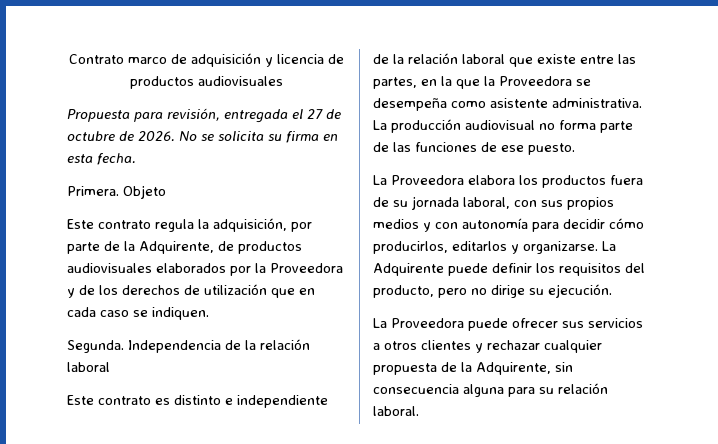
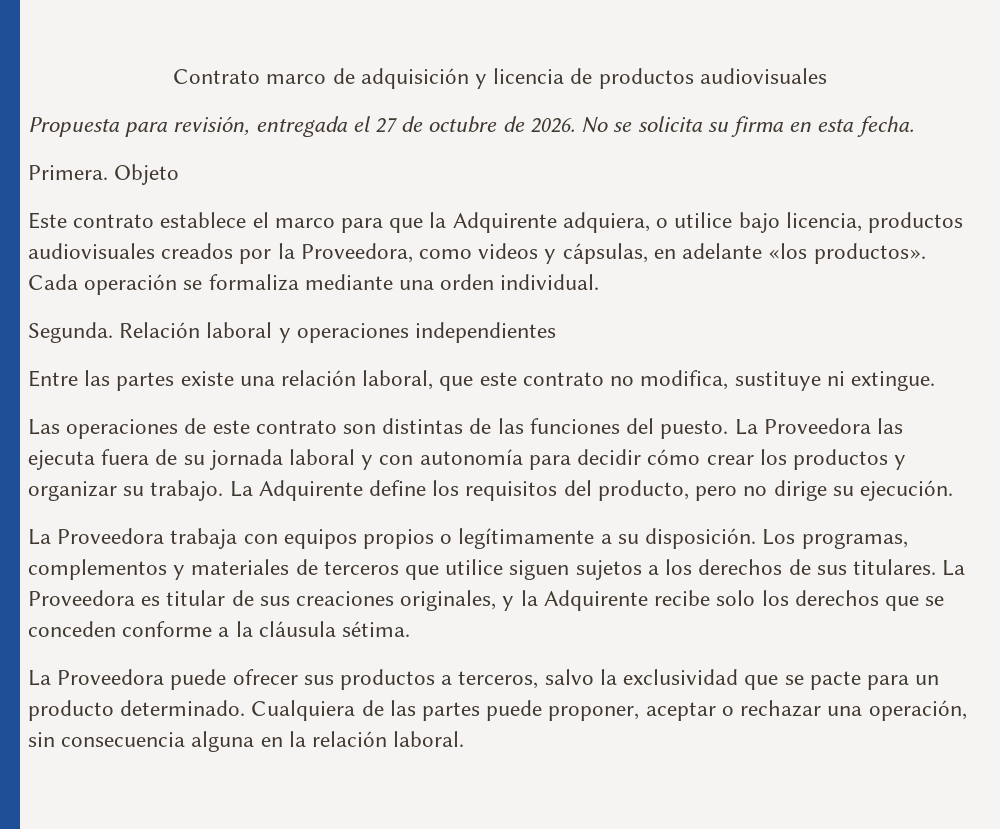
[155,218,312,232] [67,241,302,254] [67,263,226,273] regula la adquisición, por parte de la Adquirente, de productos audiovisuales elaborados -> [160,212,963,233] [28,243,234,259] establece el marco para que la Adquirente adquiera, o utilice bajo licencia, productos audiovisuales creados
[270,263,343,273] [67,284,315,298] [67,307,209,320] [67,339,310,353] [67,362,110,372] [67,395,328,408] [373,53,636,67] [373,76,591,89] [373,98,642,111] [373,119,633,133] Proveedora y de los derechos de utilización que en cada caso se indiquen. // Segunda. Independencia de la relación laboral // Este contrato es distinto e independiente de la relación laboral que existe entre las partes, en la que la Proveedora se desempeña como asistente administrativa. La producción audiovisual no forma parte -> [300,243,926,264] [28,274,600,295] [28,322,557,343] [28,370,935,391] [28,418,464,439] Proveedora, como videos y cápsulas, en adelante «los productos». Cada operación se formaliza mediante una orden individual. // Segunda. Relación laboral y operaciones independientes // Entre las partes existe una relación laboral, que este contrato no modifica, sustituye ni extingue. // Las operaciones de este contrato son distintas
[481,142,524,152] de ese -> [626,418,655,434] del
[373,175,606,188] // La Proveedora elabora los productos -> [734,418,903,435] [28,450,95,470] La Proveedora las ejecuta
[463,197,614,210] [373,219,419,229] laboral, con sus propios medios -> [289,449,356,465] laboral
[373,241,616,254] [373,263,532,276] producirlos, editarlos y organizarse. La Adquirente puede definir -> [706,449,907,470] [28,480,427,501] crear los productos y organizar su trabajo. La Adquirente define
(612, 291) none -> [28,528,908,549] [28,559,966,580] [28,590,945,611] [28,621,411,637] // La Proveedora trabaja con equipos propios o legítimamente a su disposición. Los programas, complementos y materiales de terceros que utilice siguen sujetos a los derechos de sus titulares. La Proveedora es titular de sus creaciones originales, y la Adquirente recibe solo los derechos que se conceden conforme a la cláusula sétima.
[588,318,643,328] [373,340,602,353] [373,362,551,375] servicios a otros clientes y rechazar cualquier propuesta de la Adquirente, -> [340,669,940,690] [28,700,967,721] productos a terceros, salvo la exclusividad que se pacte para un producto determinado. Cualquiera de las partes puede proponer, aceptar o rechazar una operación,
[508,387,554,397] para su -> [260,731,306,747] en la

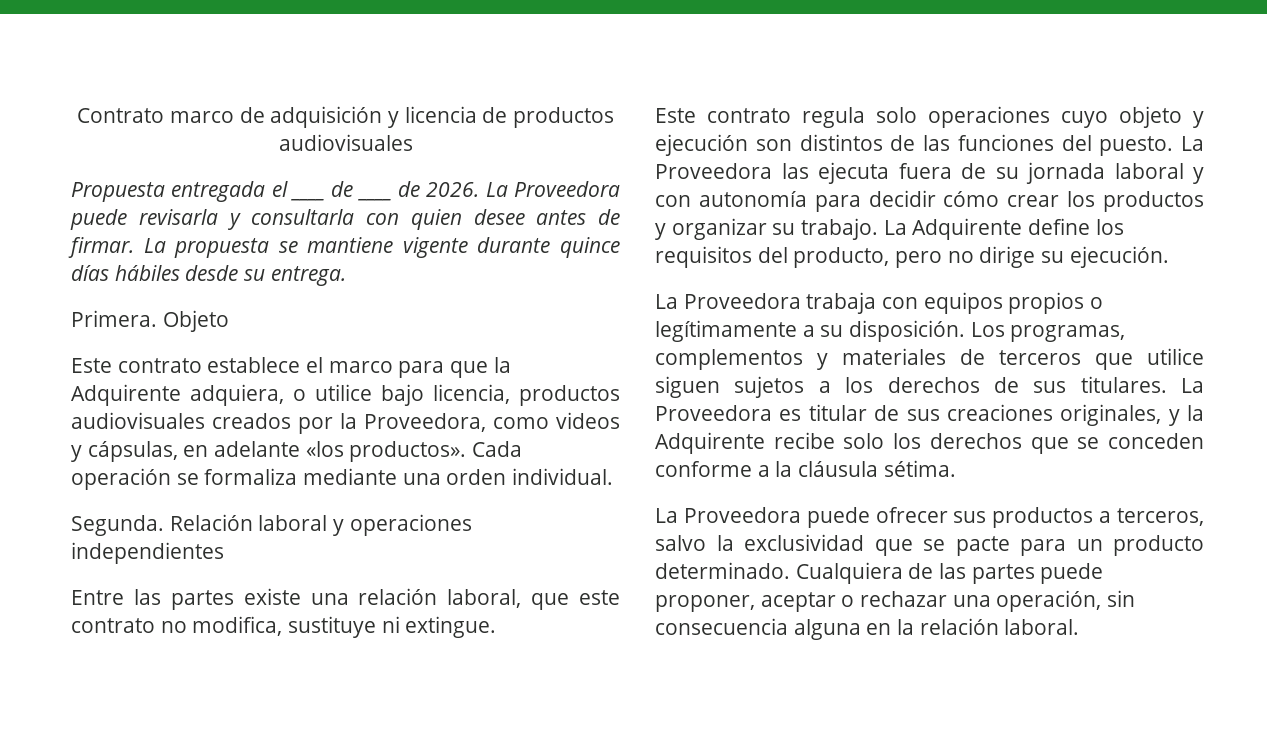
[125,116,914,137] para revisión, entregada el 27 de octubre de 2026. No se solicita su firma en esta fecha. -> [171,181,288,202] [291,197,325,201] [331,181,354,197] [357,197,392,201] [398,181,620,197] [70,209,620,230] [68,237,620,258] [71,265,346,286] entregada el ____ de ____ de 2026. La Proveedora puede revisarla y consultarla con quien desee antes de firmar. La propuesta se mantiene vigente durante quince días hábiles desde su entrega.
[28,418,464,439] Las operaciones de este contrato son distintas -> [655,106,1204,128] [655,134,883,156] Este contrato regula solo operaciones cuyo objeto y ejecución son distintos

